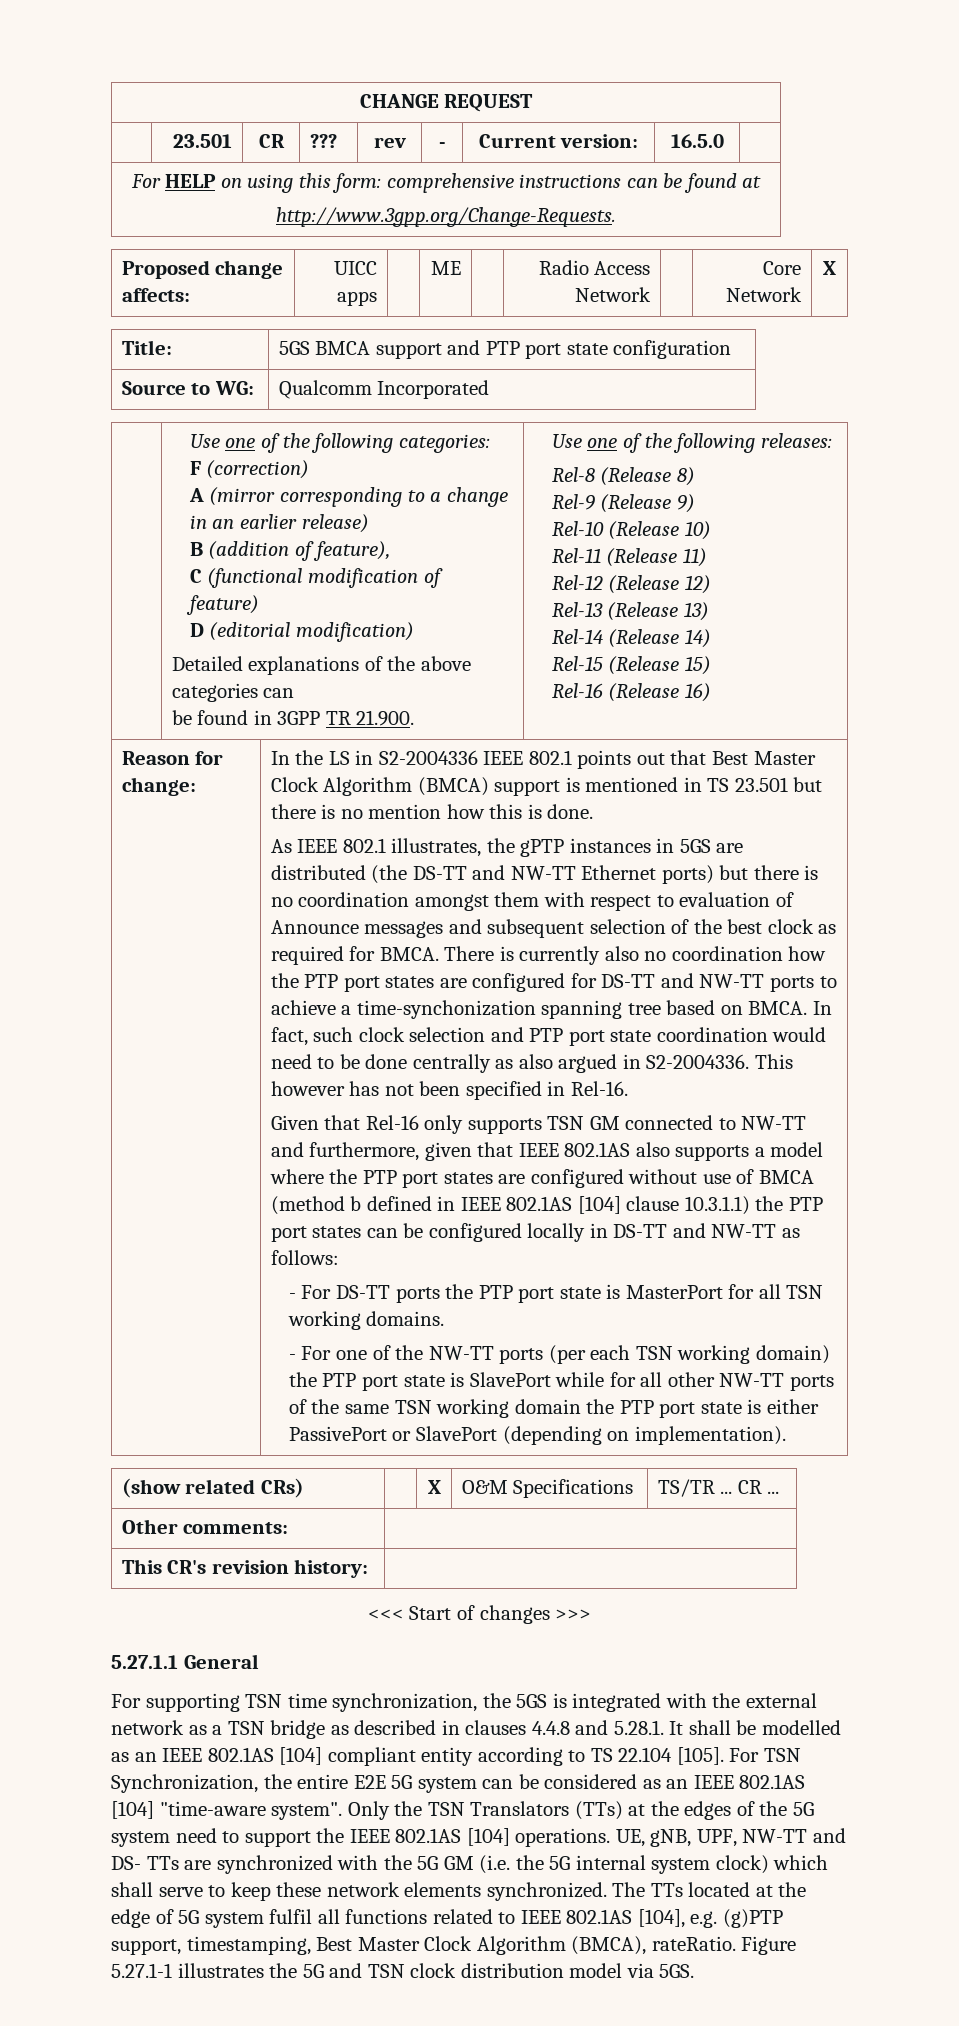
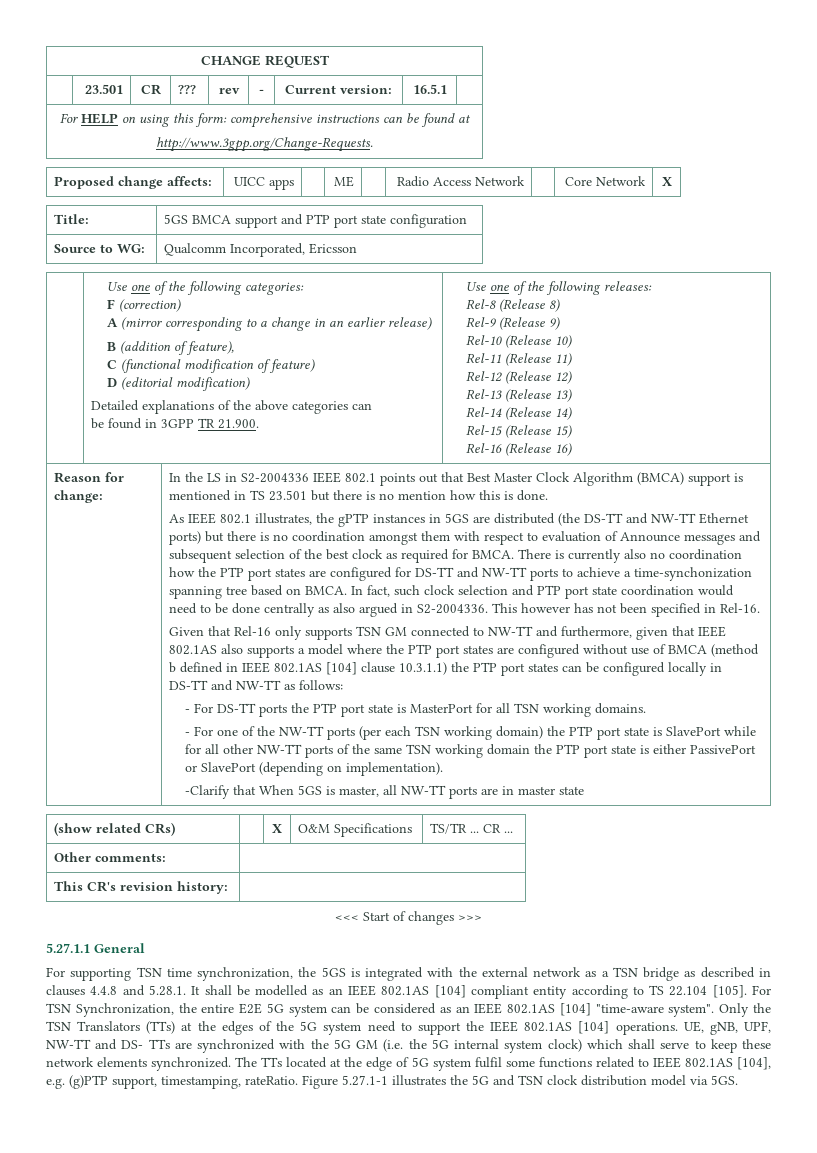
[670,134,724,148] 16.5.0 -> [412,84,447,94] 16.5.1
[377,380,490,399] Incorporated -> [230,243,358,257] Incorporated, Ericsson
(786, 1435) none -> [185,785,585,799] // -Clarify that When 5GS is master, all NW-TT ports are in master state
[317,1909,340,1924] all -> [505,1060,535,1067] some
[316,1936,647,1955] Best Master Clock Algorithm (BMCA), -> (241, 1082) none

